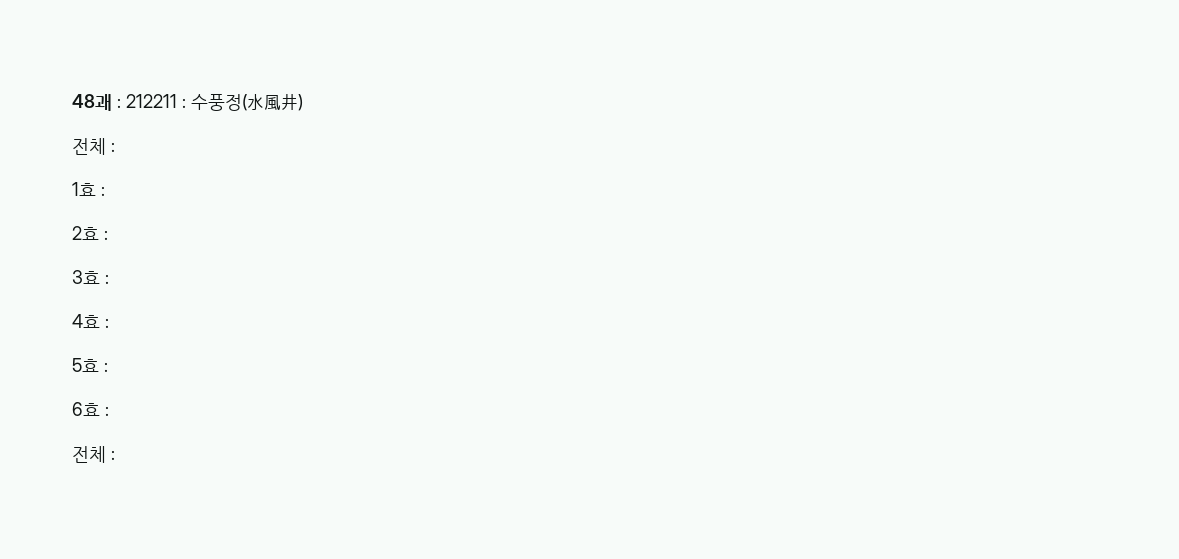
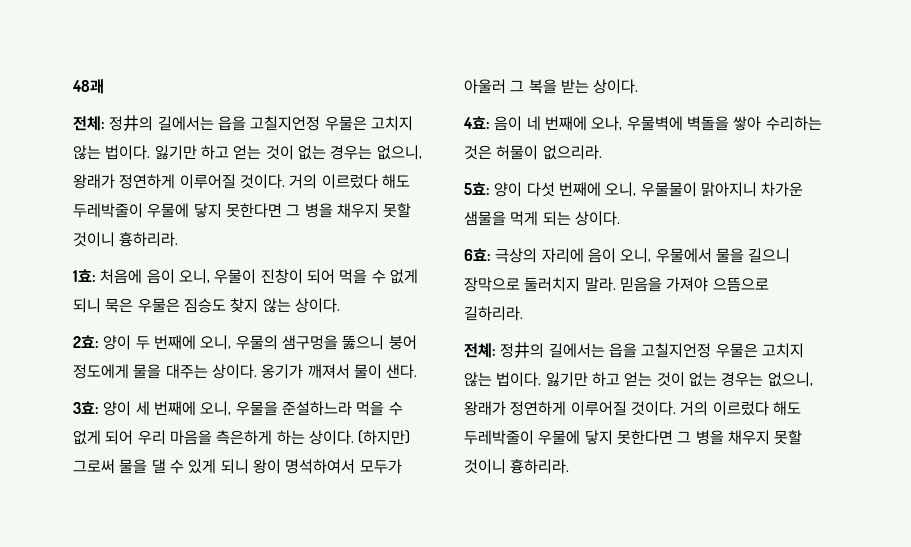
[117,94,303,111] [72,138,115,155] [72,182,105,196] [72,226,108,240] [72,270,109,284] [72,314,109,328] [72,358,108,372] [72,402,109,416] [72,446,115,463] : 212211 : 수풍정(水風井) // 전체 : // 1효 : // 2효 : // 3효 : // 4효 : // 5효 : // 6효 : // 전체 : -> [73,115,413,131] [73,145,422,160] [73,174,410,189] [73,203,412,218] [73,232,179,247] [73,269,418,284] [73,298,340,313] [73,335,417,350] [73,364,418,379] [73,401,403,416] [73,430,411,445] [73,459,402,474] [464,79,639,94] [463,116,822,131] [464,145,602,160] [464,182,804,197] [464,211,620,226] [464,248,791,263] [464,277,769,292] [464,306,523,321] [464,342,804,358] [464,372,813,387] [464,401,801,416] [464,430,803,445] [464,459,570,474] // 전체: 정井의 길에서는 읍을 고칠지언정 우물은 고치지 않는 법이다. 잃기만 하고 얻는 것이 없는 경우는 없으니, 왕래가 정연하게 이루어질 것이다. 거의 이르렀다 해도 두레박줄이 우물에 닿지 못한다면 그 병을 채우지 못할 것이니 흉하리라. // 1효: 처음에 음이 오니, 우물이 진창이 되어 먹을 수 없게 되니 묵은 우물은 짐승도 찾지 않는 상이다. // 2효: 양이 두 번째에 오니, 우물의 샘구멍을 뚫으니 붕어 정도에게 물을 대주는 상이다. 옹기가 깨져서 물이 샌다. // 3효: 양이 세 번째에 오니, 우물을 준설하느라 먹을 수 없게 되어 우리 마음을 측은하게 하는 상이다. (하지만) 그로써 물을 댈 수 있게 되니 왕이 명석하여서 모두가 아울러 그 복을 받는 상이다. // 4효: 음이 네 번째에 오나, 우물벽에 벽돌을 쌓아 수리하는 것은 허물이 없으리라. // 5효: 양이 다섯 번째에 오니, 우물물이 맑아지니 차가운 샘물을 먹게 되는 상이다. // 6효: 극상의 자리에 음이 오니, 우물에서 물을 길으니 장막으로 둘러치지 말라. 믿음을 가져야 으뜸으로 길하리라. // 전쳬: 정井의 길에서는 읍을 고칠지언정 우물은 고치지 않는 법이다. 잃기만 하고 얻는 것이 없는 경우는 없으니, 왕래가 정연하게 이루어질 것이다. 거의 이르렀다 해도 두레박줄이 우물에 닿지 못한다면 그 병을 채우지 못할 것이니 흉하리라.

